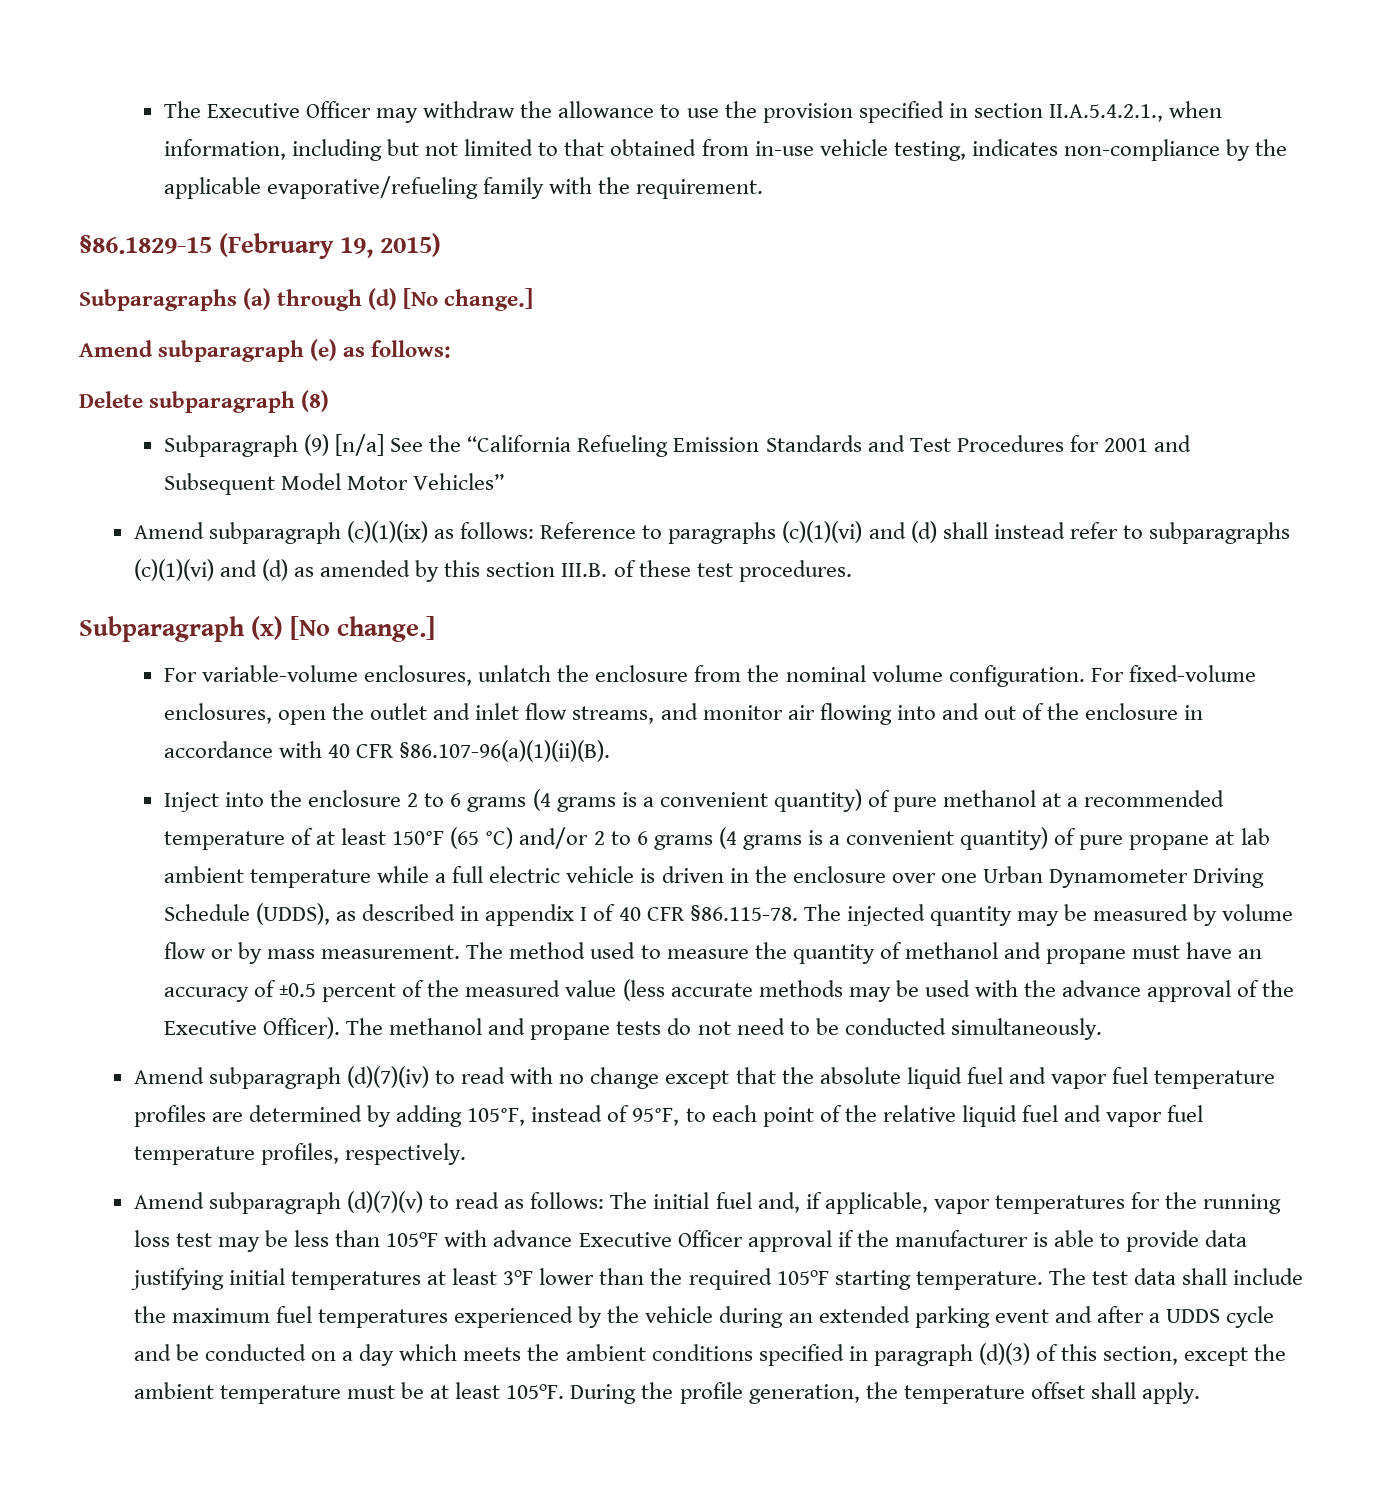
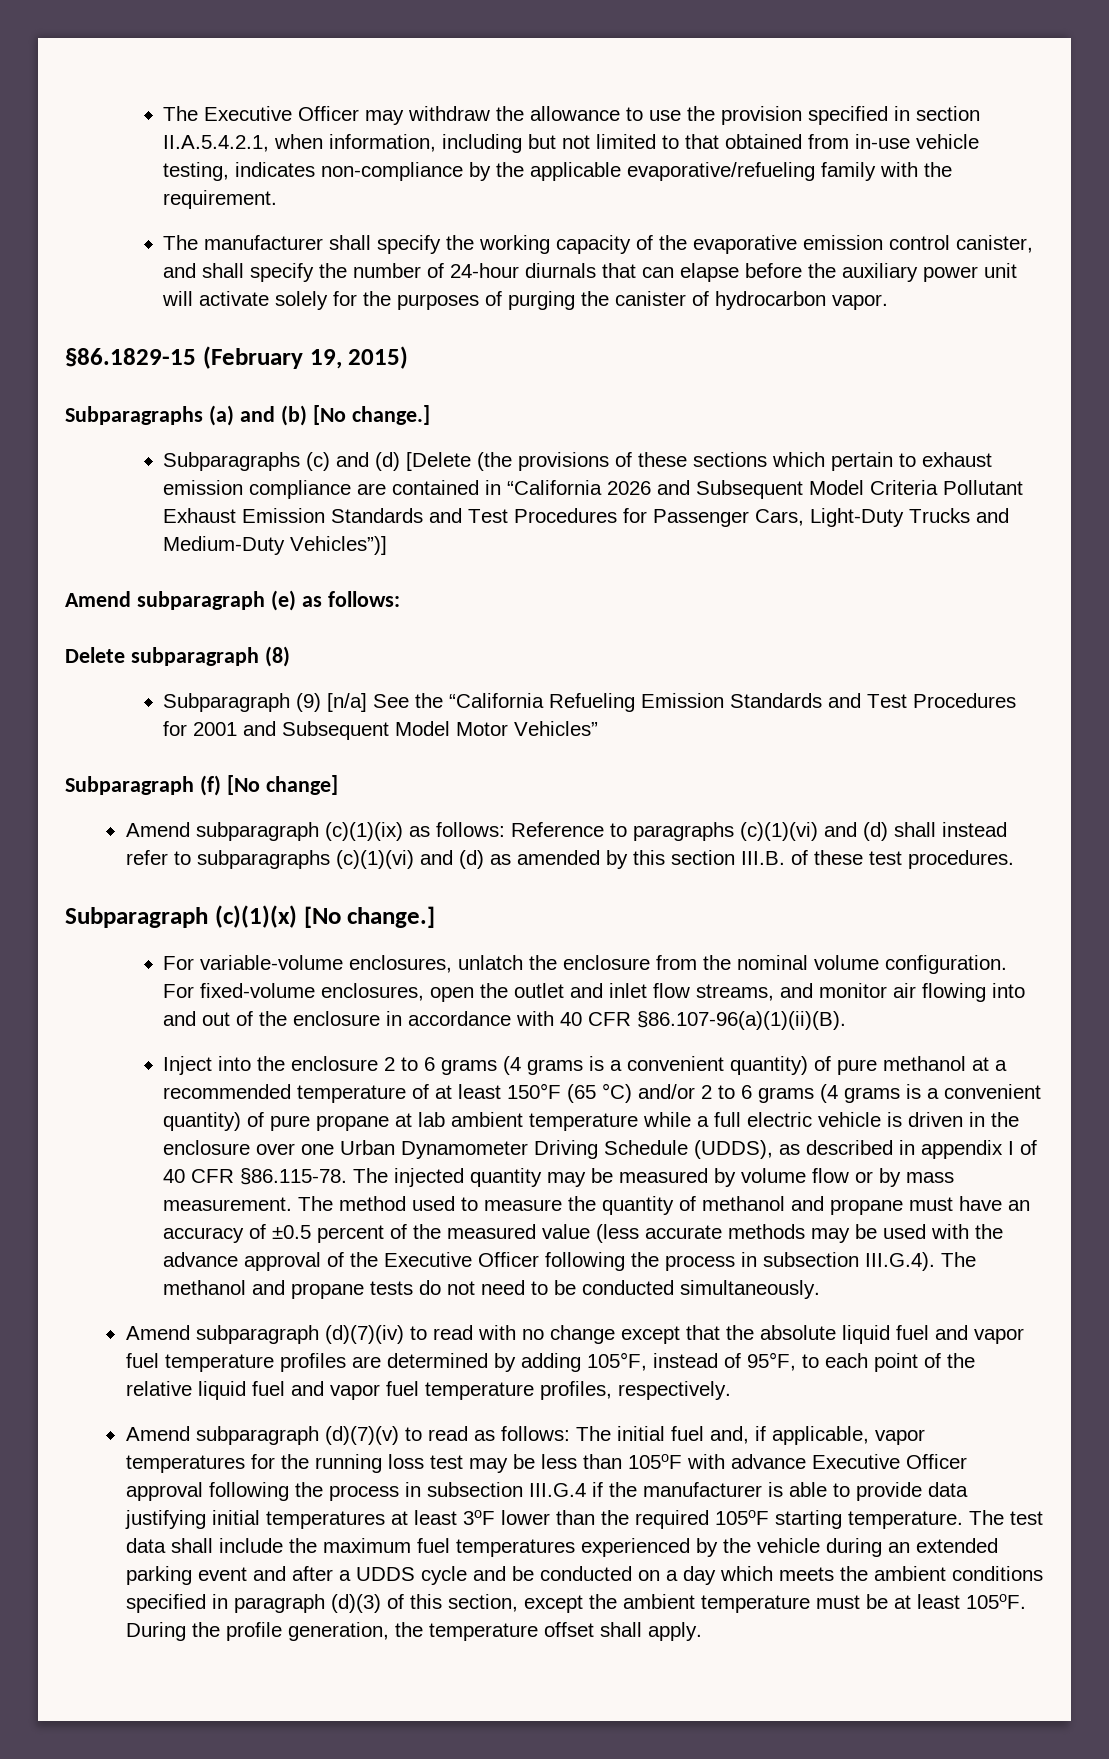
[1048,104,1163,122] II.A.5.4.2.1., -> [163,135,270,152] II.A.5.4.2.1,
(764, 189) none -> [163,235,1034,254] [163,263,1018,282] [162,291,889,310] // The manufacturer shall specify the working capacity of the evaporative emission control canister, and shall specify the number of 24-hour diurnals that can elapse before the auxiliary power unit will activate solely for the purposes of purging the canister of hydrocarbon vapor.
[277,288,534,311] through (d) [No change.] -> [239,405,430,426] [163,452,993,471] [163,480,1024,499] [163,508,1010,527] [163,536,388,555] and (b) [No change.] // Subparagraphs (c) and (d) [Delete (the provisions of these sections which pertain to exhaust emission compliance are contained in “California 2026 and Subsequent Model Criteria Pollutant Exhaust Emission Standards and Test Procedures for Passenger Cars, Light-Duty Trucks and Medium-Duty Vehicles”)]
(505, 481) none -> [65,775,338,796] // Subparagraph (f) [No change]
[251,616,284,640] (x) -> [214,905,297,928] (c)(1)(x)
[262,1017,340,1039] Officer). -> [478,1252,936,1271] Officer following the process in subsection III.G.4).
(832, 1241) none -> [208,1482,586,1501] following the process in subsection III.G.4

